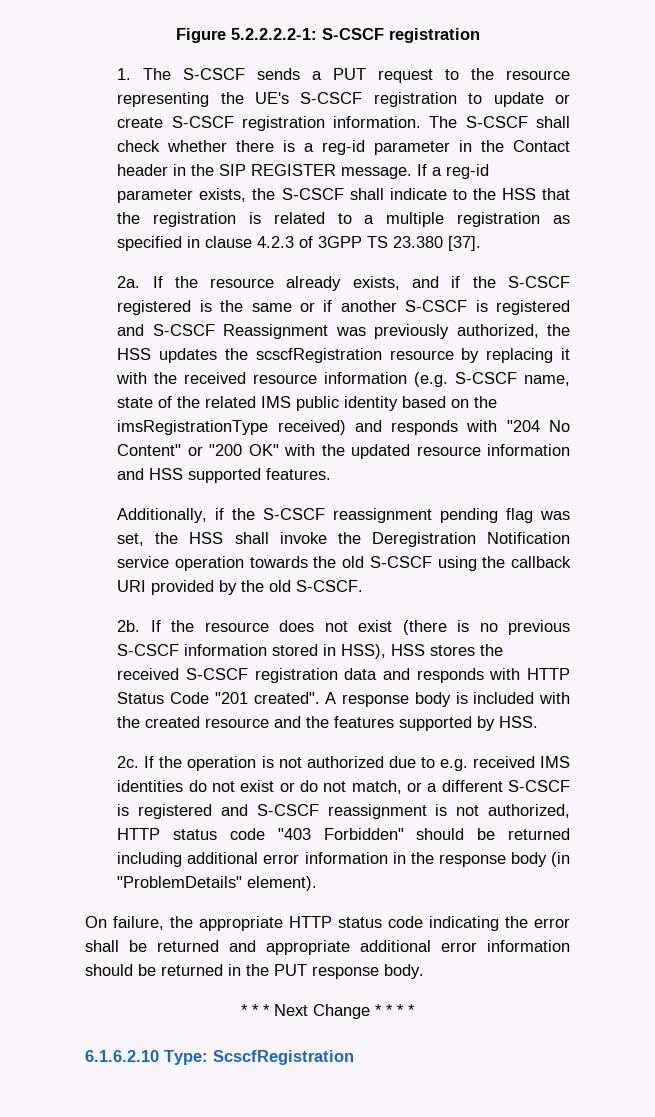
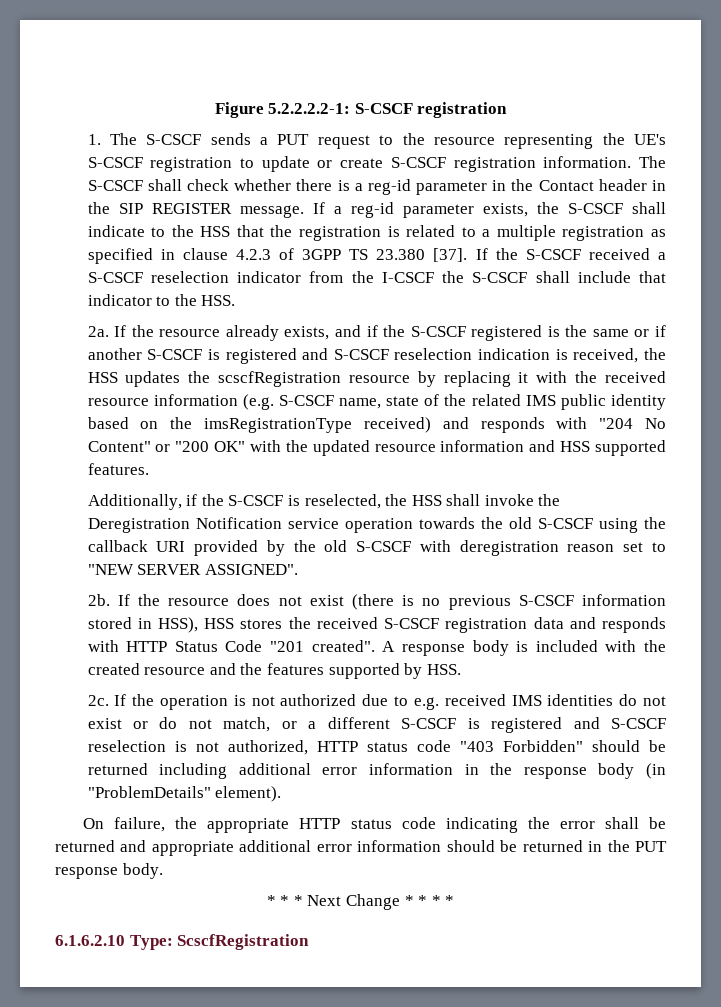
(482, 243) none -> [475,248,666,260] [87,271,666,283] [87,294,236,306] If the S-CSCF received a S-CSCF reselection indicator from the I-CSCF the S-CSCF shall include that indicator to the HSS.
[223,324,539,339] Reassignment was previously authorized, -> [394,348,639,363] reselection indication is received,
[333,508,570,523] [117,533,145,546] reassignment pending flag was set, -> [287,494,381,509] is reselected,
[296,580,364,592] S-CSCF. -> [356,540,666,556] [87,564,298,575] S-CSCF with deregistration reason set to "NEW SERVER ASSIGNED".
[327,804,427,819] reassignment -> [87,740,166,752] reselection

